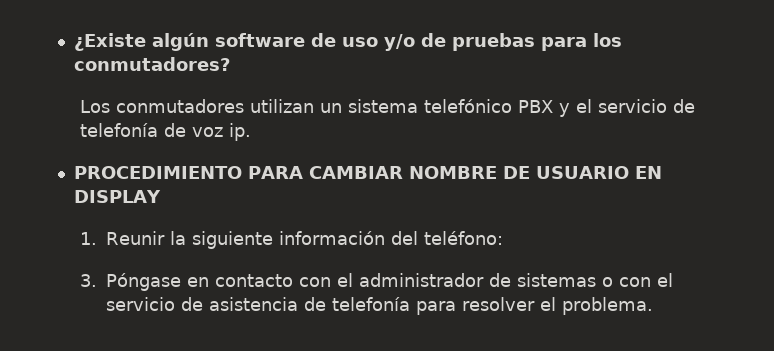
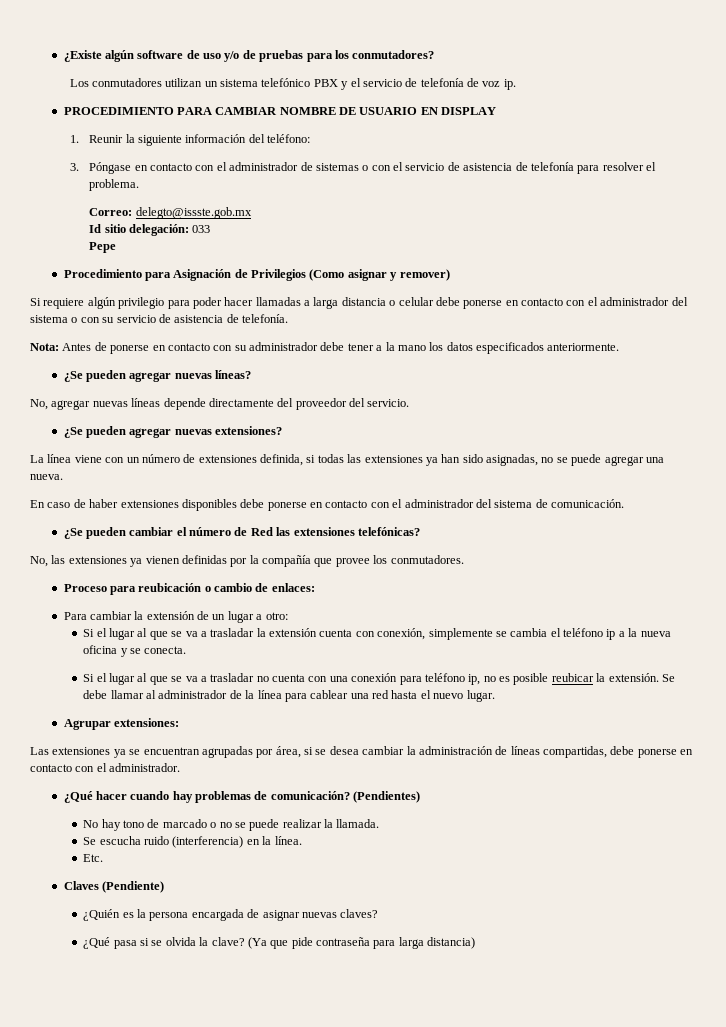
(653, 306) none -> [89,207,252,219] [89,224,211,236] [89,242,117,253] [63,269,450,281] [30,297,688,309] [30,314,288,323] [30,342,620,354] [63,370,252,382] [30,398,410,410] [63,426,283,438] [30,454,664,466] [30,474,63,480] [30,499,624,511] [63,527,420,539] [30,555,464,567] [63,583,315,595] [63,611,288,623] [83,628,671,640] [83,645,187,657] [83,673,675,685] [83,690,495,702] [63,718,179,730] [30,746,694,758] [30,763,181,772] [63,791,421,803] [83,819,380,831] [83,836,302,848] [83,854,104,862] [63,881,164,893] [83,909,379,921] [83,937,476,949] // Correo: delegto@issste.gob.mx // Id sitio delegación: 033 // Pepe // Procedimiento para Asignación de Privilegios (Como asignar y remover) // Si requiere algún privilegio para poder hacer llamadas a larga distancia o celular debe ponerse en contacto con el administrador del sistema o con su servicio de asistencia de telefonía. // Nota: Antes de ponerse en contacto con su administrador debe tener a la mano los datos especificados anteriormente. // ¿Se pueden agregar nuevas líneas? // No, agregar nuevas líneas depende directamente del proveedor del servicio. // ¿Se pueden agregar nuevas extensiones? // La línea viene con un número de extensiones definida, si todas las extensiones ya han sido asignadas, no se puede agregar una nueva. // En caso de haber extensiones disponibles debe ponerse en contacto con el administrador del sistema de comunicación. // ¿Se pueden cambiar el número de Red las extensiones telefónicas? // No, las extensiones ya vienen definidas por la compañía que provee los conmutadores. // Proceso para reubicación o cambio de enlaces: // Para cambiar la extensión de un lugar a otro: // Si el lugar al que se va a trasladar la extensión cuenta con conexión, simplemente se cambia el teléfono ip a la nueva oficina y se conecta. // Si el lugar al que se va a trasladar no cuenta con una conexión para teléfono ip, no es posible reubicar la extensión. Se debe llamar al administrador de la línea para cablear una red hasta el nuevo lugar. // Agrupar extensiones: // Las extensiones ya se encuentran agrupadas por área, si se desea cambiar la administración de líneas compartidas, debe ponerse en contacto con el administrador. // ¿Qué hacer cuando hay problemas de comunicación? (Pendientes) // No hay tono de marcado o no se puede realizar la llamada. // Se escucha ruido (interferencia) en la línea. // Etc. // Claves (Pendiente) // ¿Quién es la persona encargada de asignar nuevas claves? // ¿Qué pasa si se olvida la clave? (Ya que pide contraseña para larga distancia)

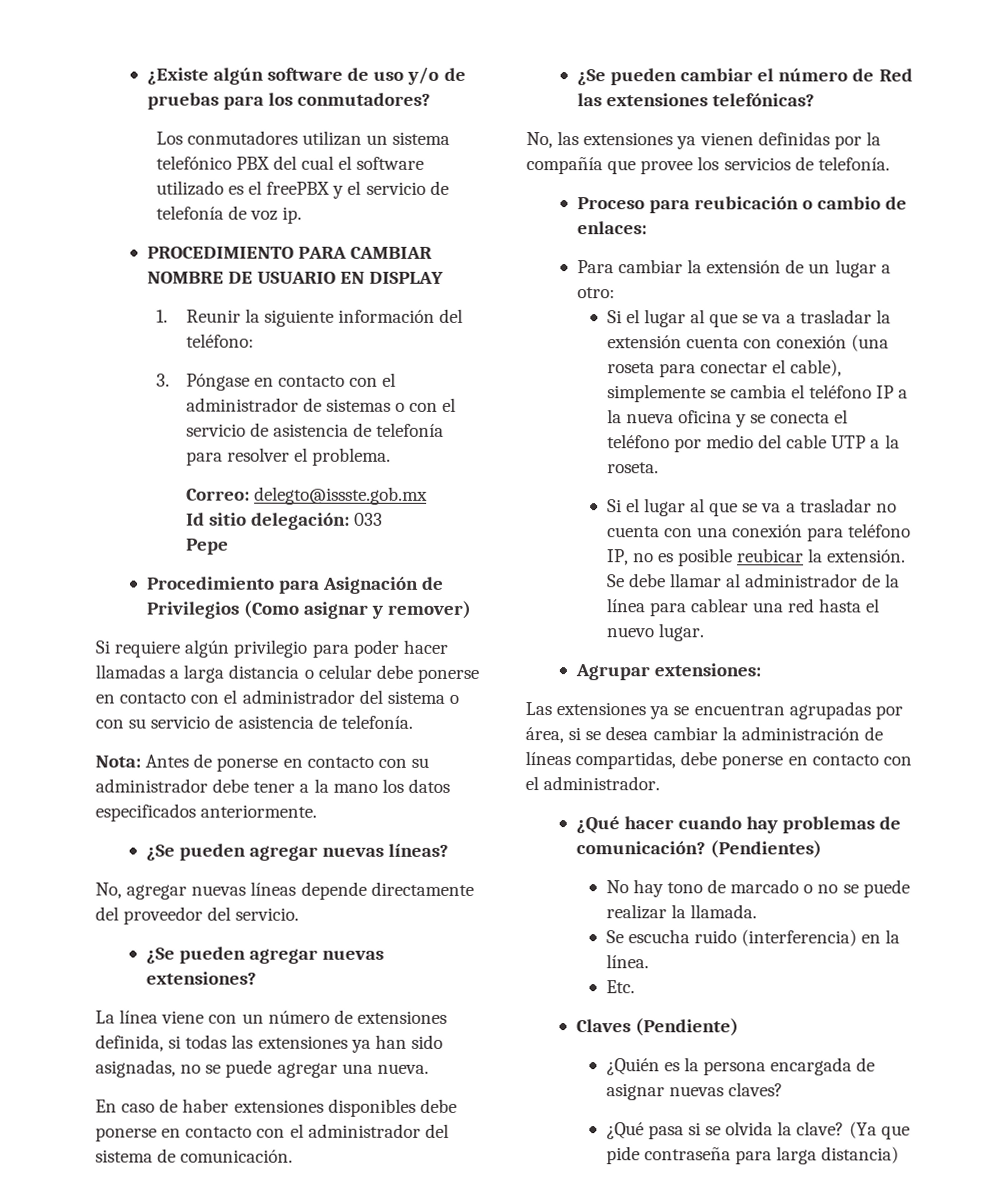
(338, 83) none -> [272,155,425,170] [155,180,331,196] del cual el software utilizado es el freePBX
[390,555,464,564] conmutadores. -> [723,156,890,171] servicios de telefonía.
[377,628,426,640] conexión, -> [776,334,890,352] [606,359,843,378] conexión (una roseta para conectar el cable),
[606,629,616,640] ip -> [876,385,895,399] IP
[144,646,187,654] conecta. -> [770,409,849,424] [606,434,900,453] [606,462,659,474] conecta el teléfono por medio del cable UTP a la roseta.
[468,674,481,685] ip, -> [606,549,629,566] IP,

